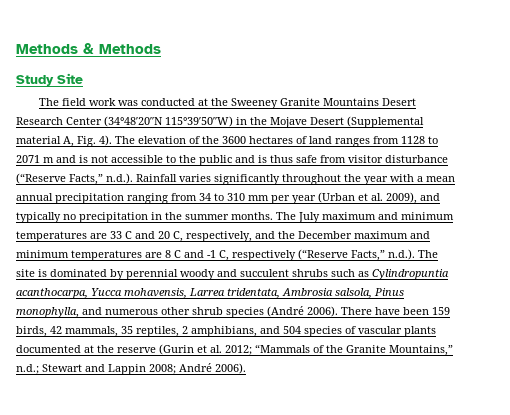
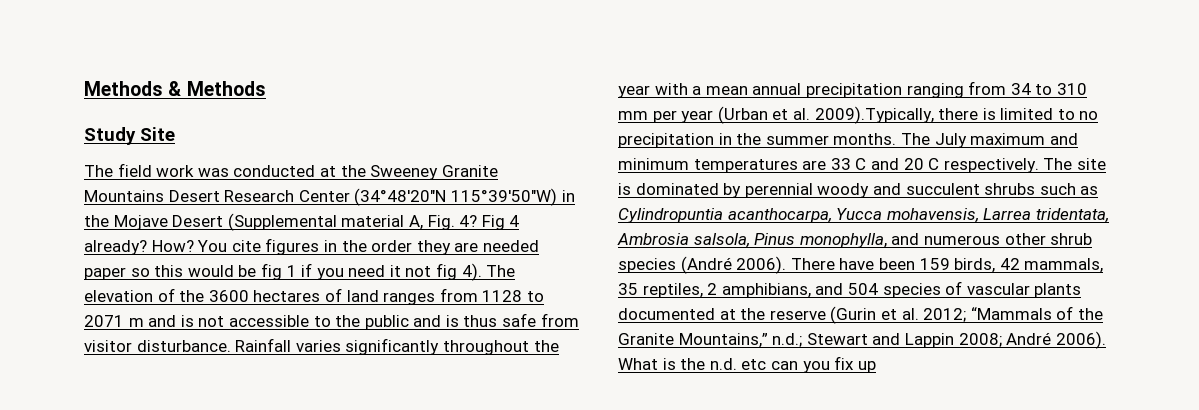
(96, 141) none -> [459,215,520,230] [84,238,539,255] [84,263,458,280] 4? Fig 4 already? How? You cite figures in the order they are needed paper so this would be fig 1 if you need it not fig
[385,155,448,163] [16,173,133,185] disturbance (“Reserve Facts,” n.d.). -> [136,340,231,352] disturbance.
[386,192,440,204] [16,212,61,223] 2009), and typically -> [814,106,1075,124] 2009).Typically, there is limited to
[173,231,430,242] [16,249,415,261] C, respectively, and the December maximum and minimum temperatures are 8 C and -1 C, respectively (“Reserve Facts,” n.d.). -> [928,158,1039,173] C respectively.
(246, 368) none -> [618,356,876,373] What is the n.d. etc can you fix up

